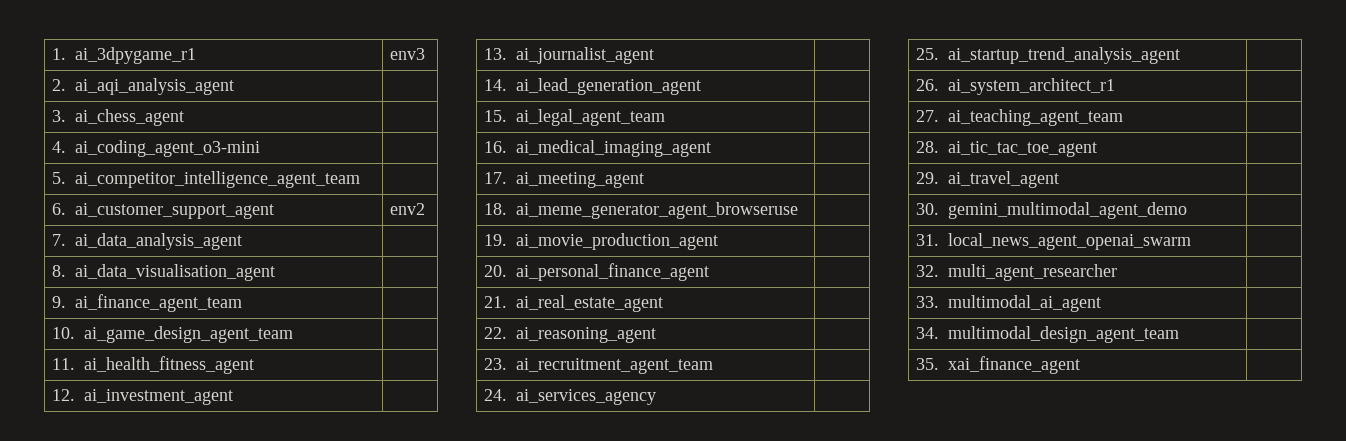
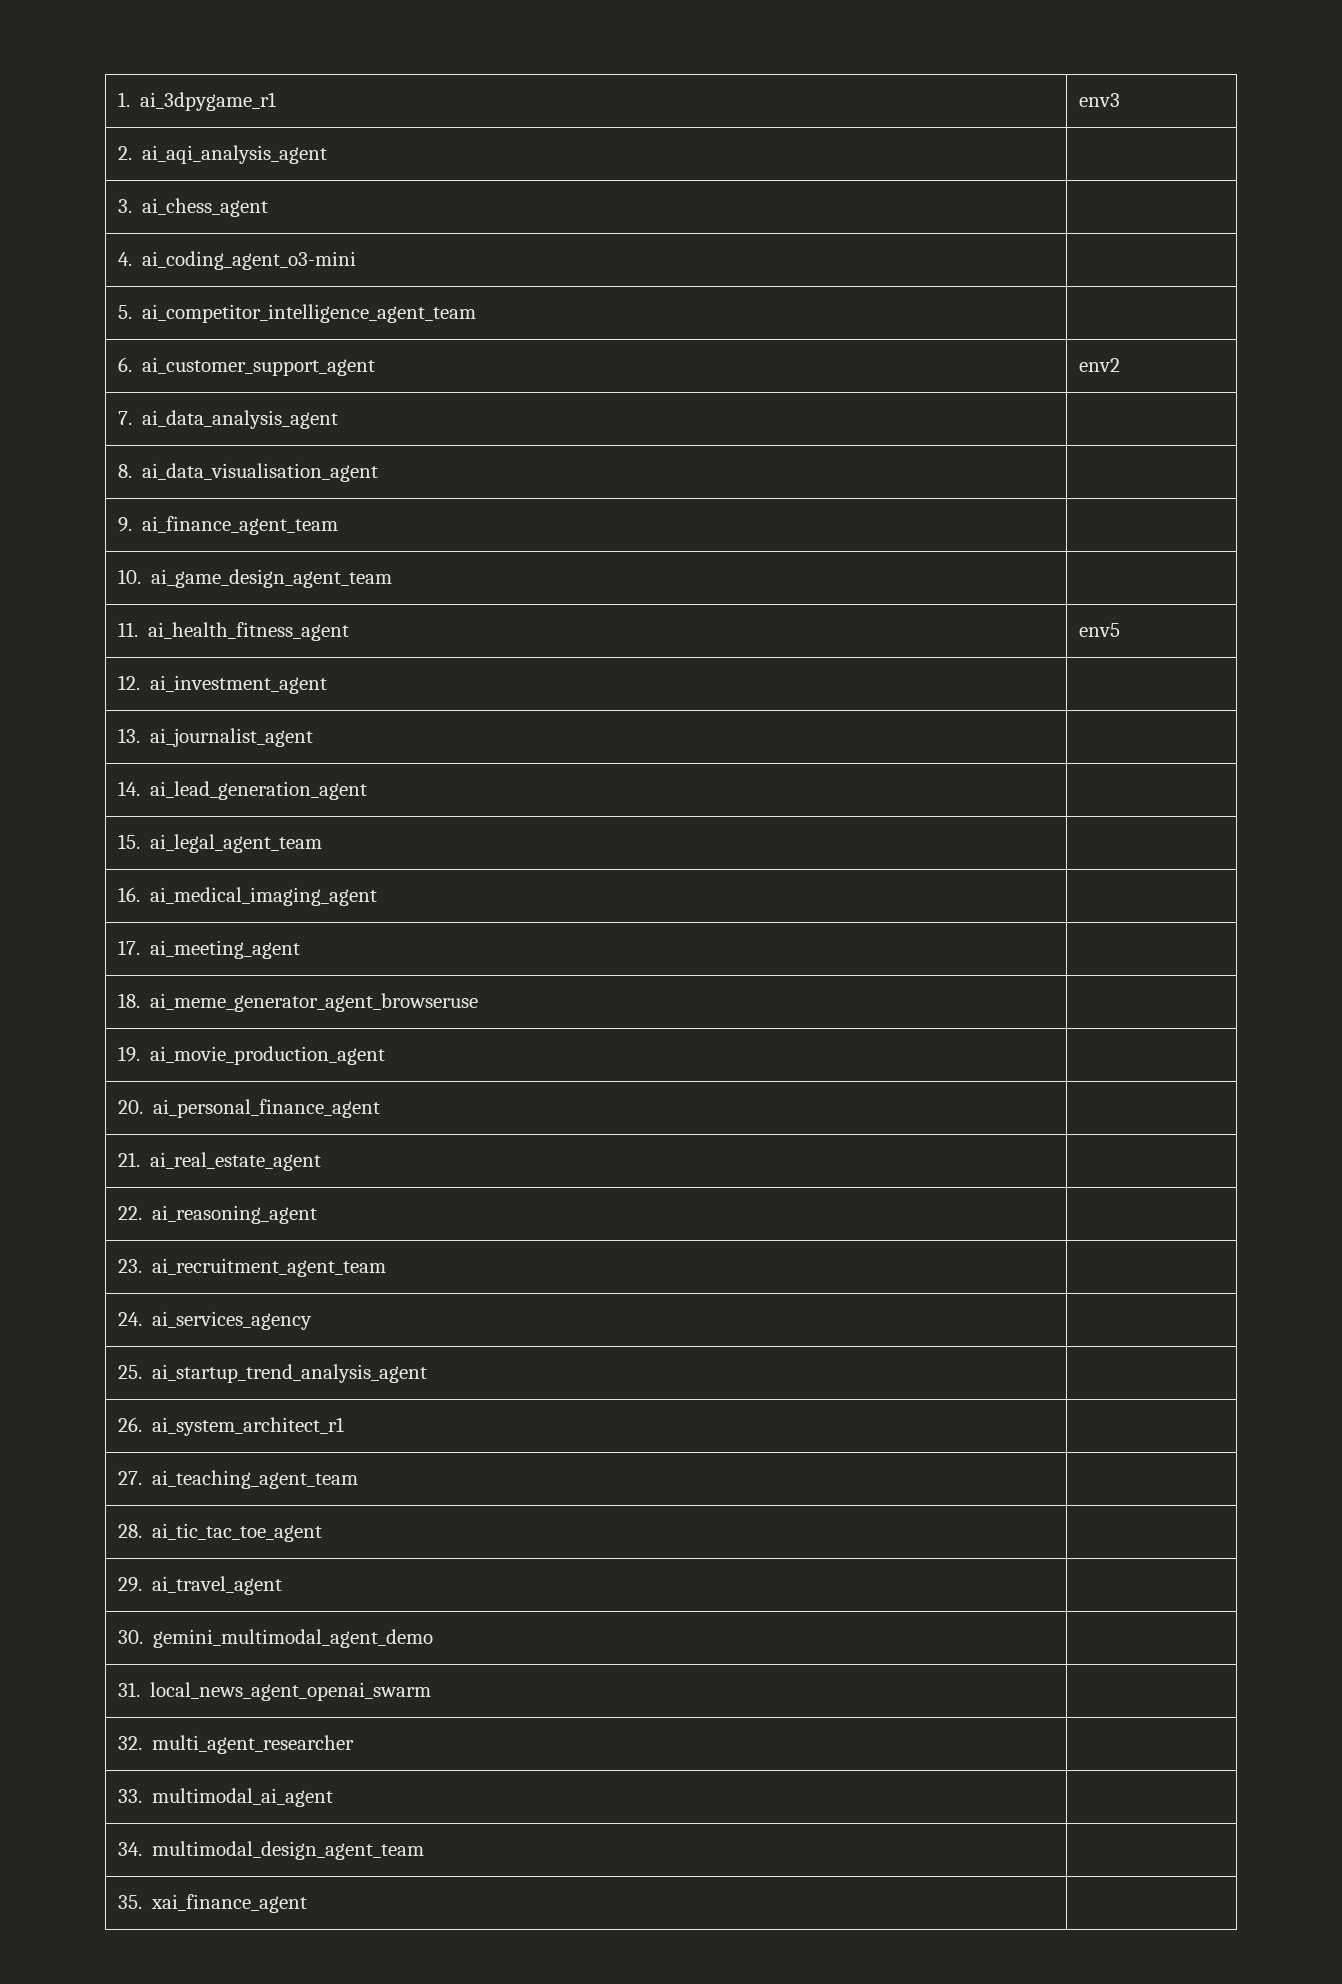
(255, 365) none -> [1079,623,1121,637] env5

